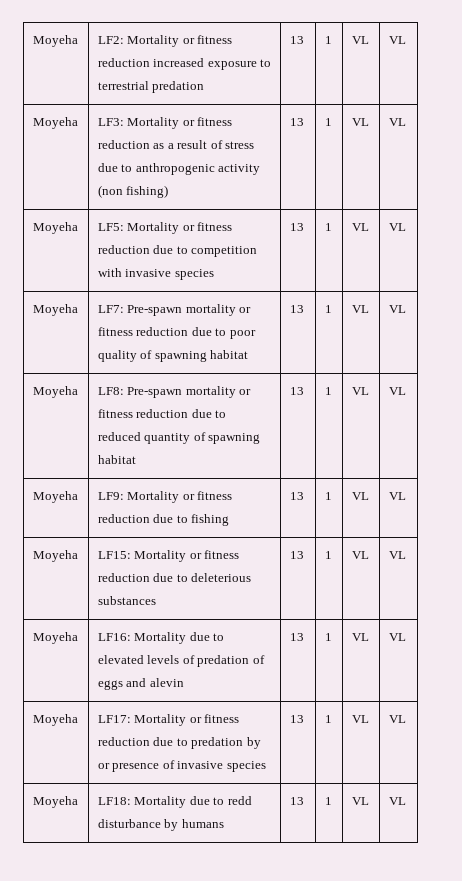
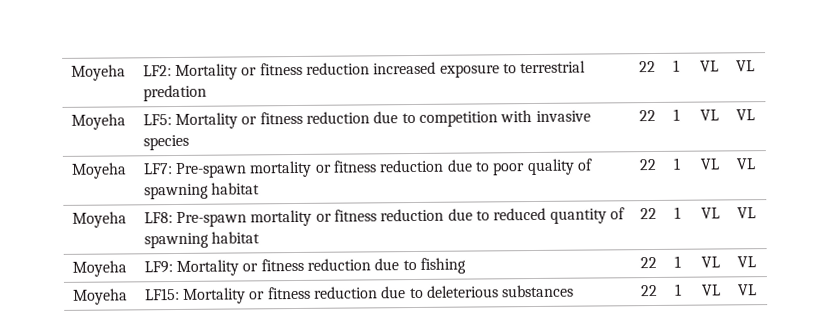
[289,36,304,44] [324,36,332,44] [351,36,369,44] [388,36,406,44] [32,117,78,129] [97,117,233,129] [97,140,255,149] [97,163,261,175] [97,185,169,198] [289,118,304,126] 13 | 1 | VL | VL // Moyeha | LF3: Mortality or fitness reduction as a result of stress due to anthropogenic activity (non fishing) | 13 -> [638,60,656,73] 22
[289,223,304,231] 13 -> [638,109,656,122] 22
[289,305,304,313] 13 -> [638,158,657,171] 22
[289,387,304,395] 13 -> [639,207,657,220] 22
[289,492,304,500] 13 -> [639,256,657,269] 22
[289,551,304,559] [324,551,332,559] [351,551,369,559] [388,551,406,559] [32,632,78,644] [97,632,225,644] [97,655,265,667] [97,678,184,690] [289,633,304,641] [324,633,332,641] [351,633,369,641] [388,633,406,641] [32,714,78,726] [97,714,240,726] [97,737,261,749] [97,760,266,772] [289,715,304,723] [324,715,332,723] [351,715,369,723] [388,715,406,723] [32,796,78,808] [97,796,252,808] [97,819,224,831] [289,797,304,805] [324,797,332,805] [351,797,369,805] [388,797,406,805] 13 | 1 | VL | VL // Moyeha | LF16: Mortality due to elevated levels of predation of eggs and alevin | 13 | 1 | VL | VL // Moyeha | LF17: Mortality or fitness reduction due to predation by or presence of invasive species | 13 | 1 | VL | VL // Moyeha | LF18: Mortality due to redd disturbance by humans | 13 | 1 | VL | VL -> [639,284,658,297] [673,283,682,296] [700,284,721,296] [736,284,757,296] 22 | 1 | VL | VL

